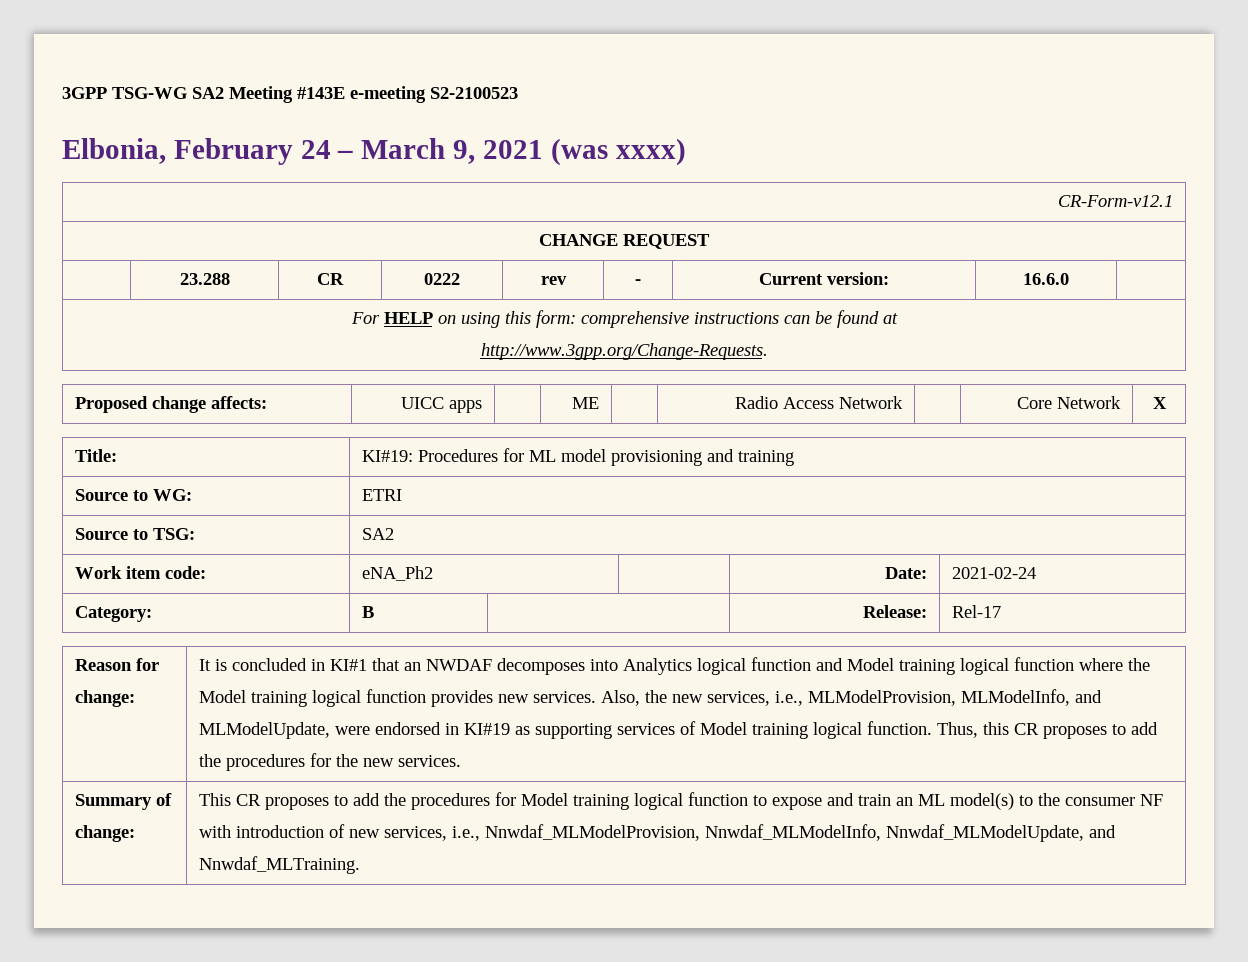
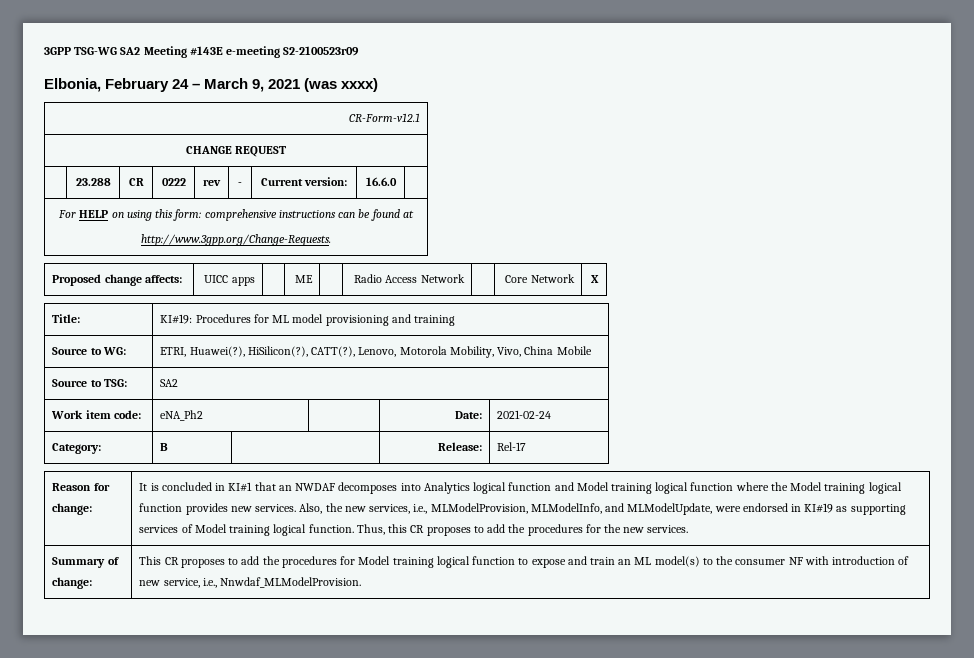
[430,87,518,99] S2-2100523 -> [283,46,360,56] S2-2100523r09
[362,489,403,501] ETRI -> [160,346,592,358] ETRI, Huawei(?), HiSilicon(?), CATT(?), Lenovo, Motorola Mobility, Vivo, China Mobile
[384,824,1117,842] [199,856,361,874] services, i.e., Nnwdaf_MLModelProvision, Nnwdaf_MLModelInfo, Nnwdaf_MLModelUpdate, and Nnwdaf_MLTraining. -> [163,577,362,588] service, i.e., Nnwdaf_MLModelProvision.

